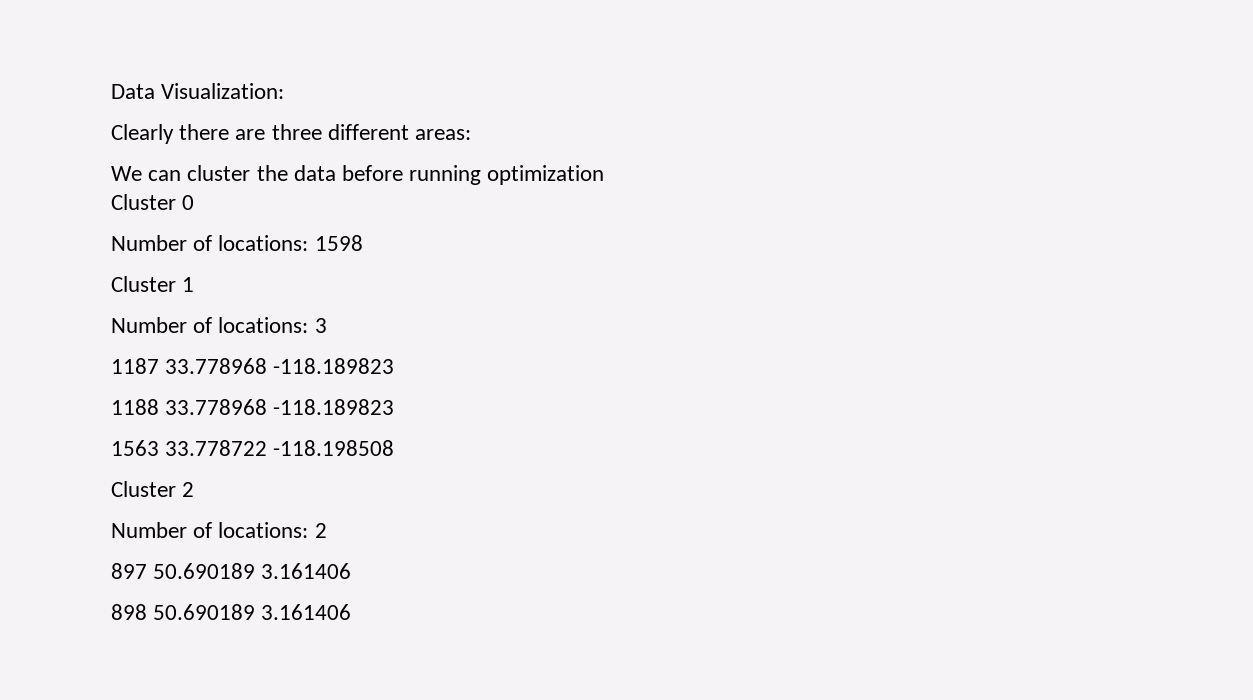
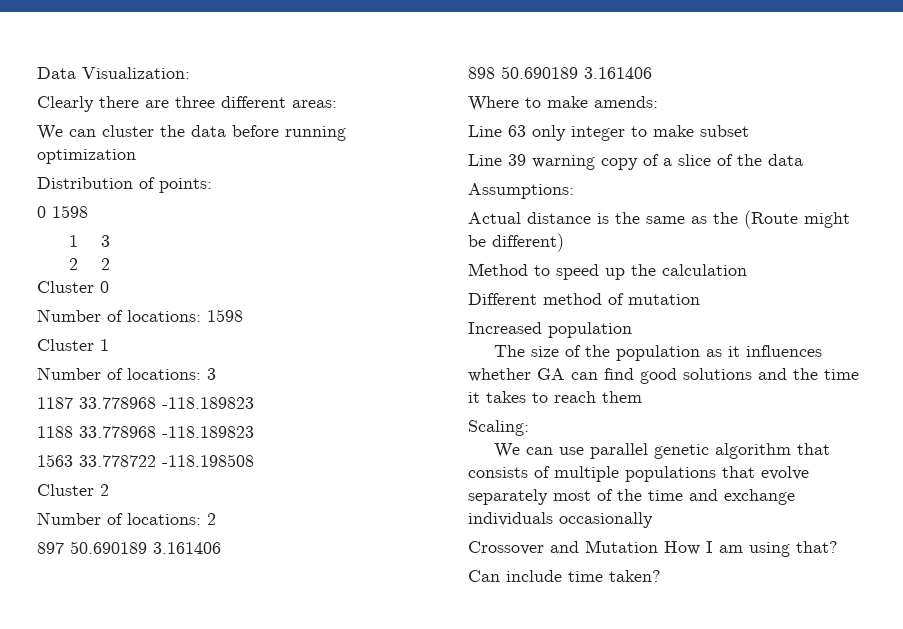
(605, 175) none -> [37,177,212,193] [37,205,88,218] [69,235,111,247] [69,258,111,270] // Distribution of points: // 0 1598 // 1 3 // 2 2
(352, 612) none -> [468,96,658,111] [468,125,749,141] [468,154,803,170] [468,183,574,199] [468,210,850,229] [468,233,564,252] [468,263,747,280] [468,293,700,305] [468,322,632,338] [493,345,822,361] [468,368,859,384] [468,391,642,403] [468,420,529,436] [493,443,830,459] [468,466,809,482] [468,489,795,505] [468,512,653,528] [468,540,838,557] [468,570,661,582] // Where to make amends: // Line 63 only integer to make subset // Line 39 warning copy of a slice of the data // Assumptions: // Actual distance is the same as the (Route might be different) // Method to speed up the calculation // Different method of mutation // Increased population // The size of the population as it influences whether GA can find good solutions and the time it takes to reach them // Scaling: // We can use parallel genetic algorithm that consists of multiple populations that evolve separately most of the time and exchange individuals occasionally // Crossover and Mutation How I am using that? // Can include time taken?

